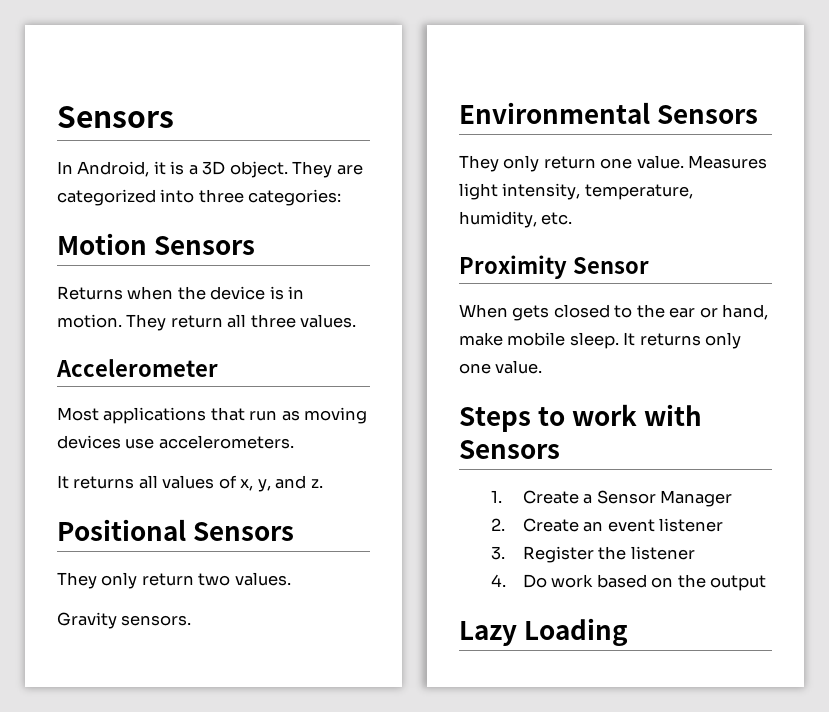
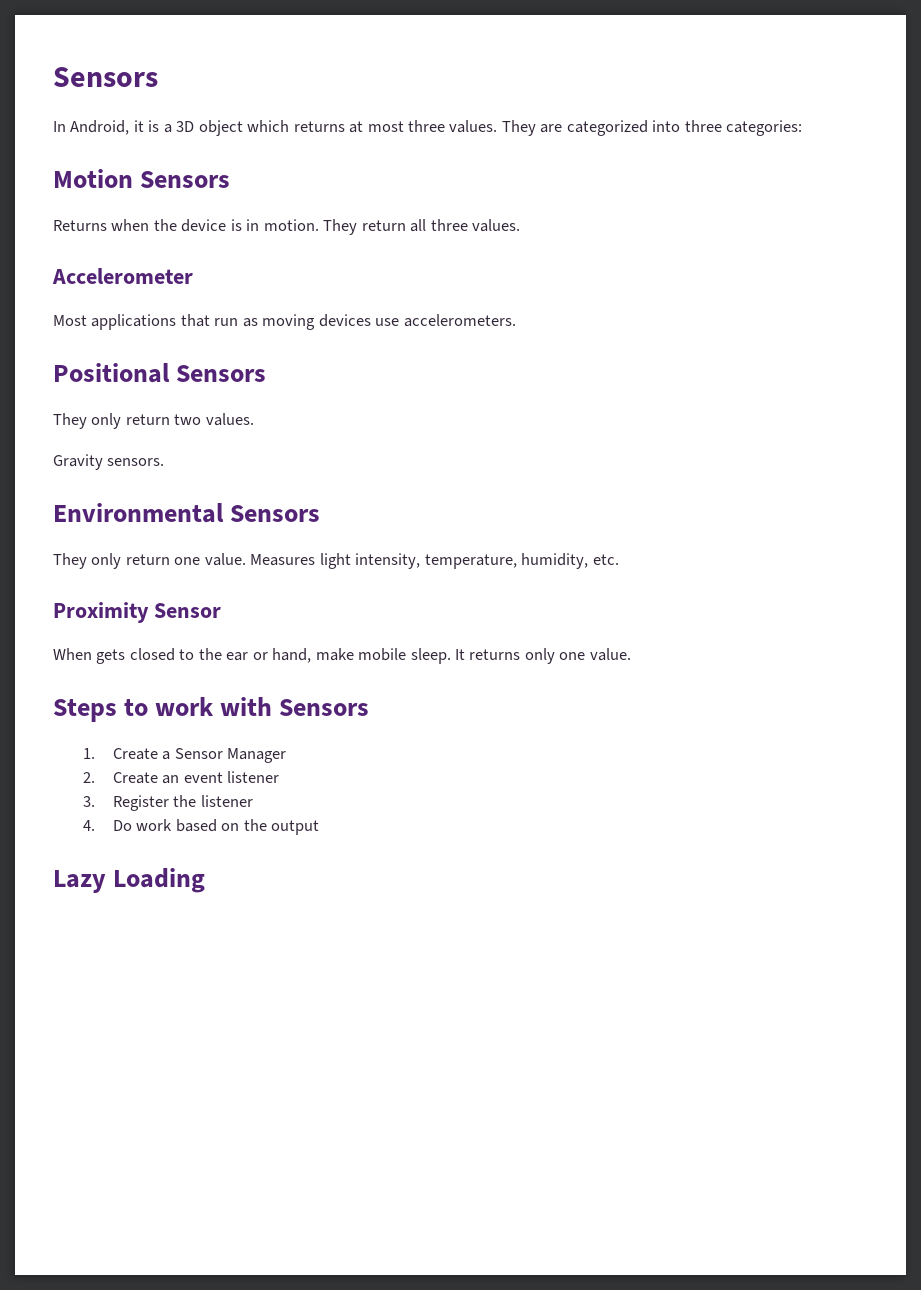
[229,161,288,178] object. -> [198,120,498,136] object which returns at most three values.
[57,475,323,492] // It returns all values of x, y, and z. -> (516, 320) none

